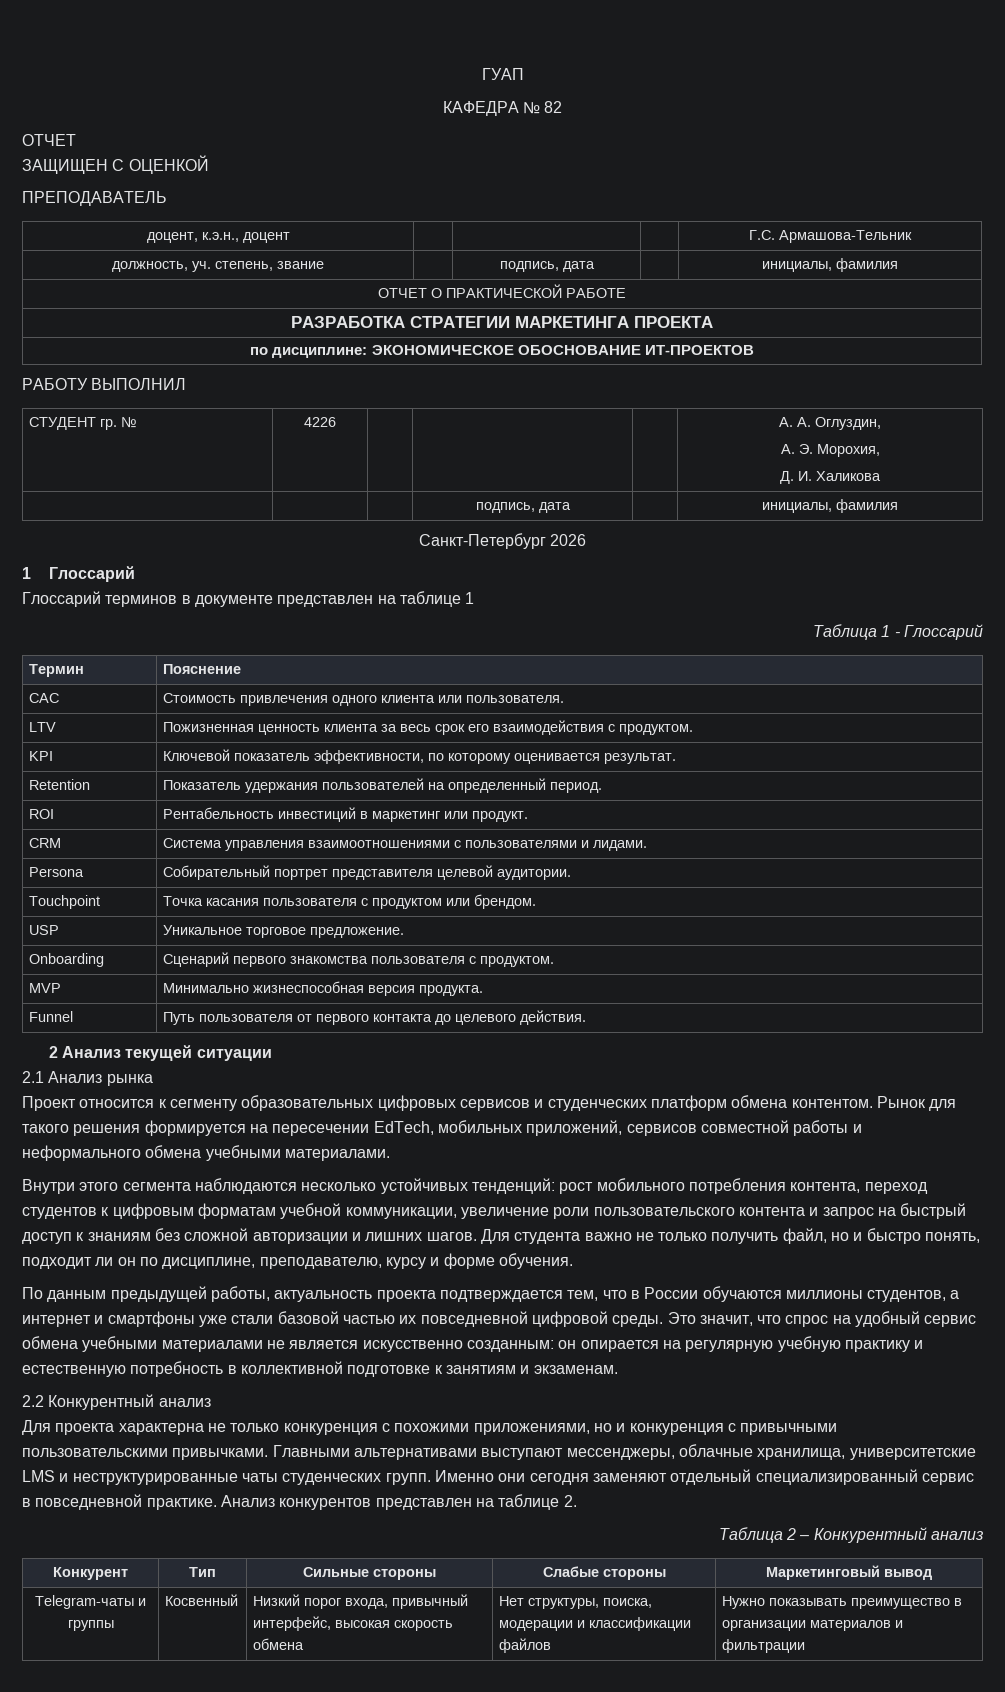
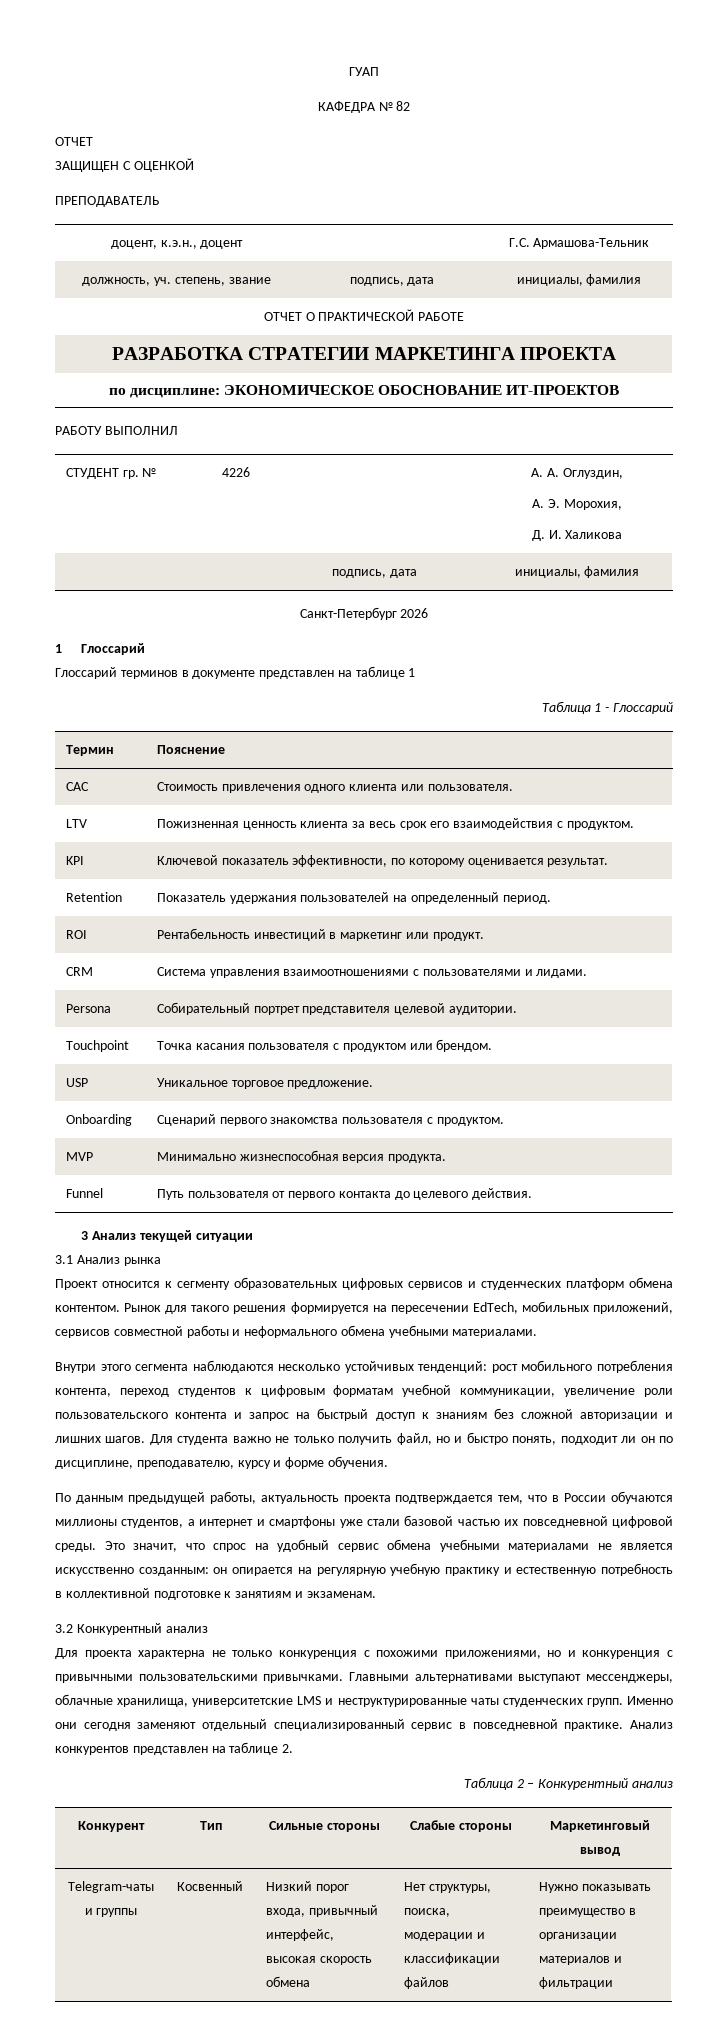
[48,1046,58,1058] 2 -> [81,1231,89,1240] 3
[22,1071,44,1083] 2.1 -> [55,1255,73,1264] 3.1
[22,1395,44,1407] 2.2 -> [55,1624,73,1633] 3.2

